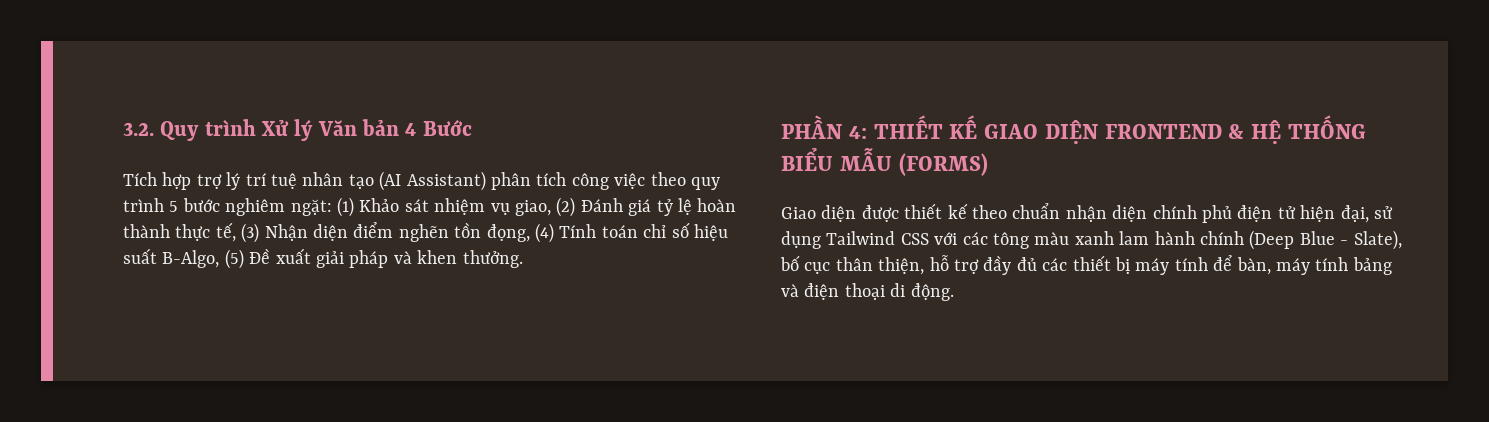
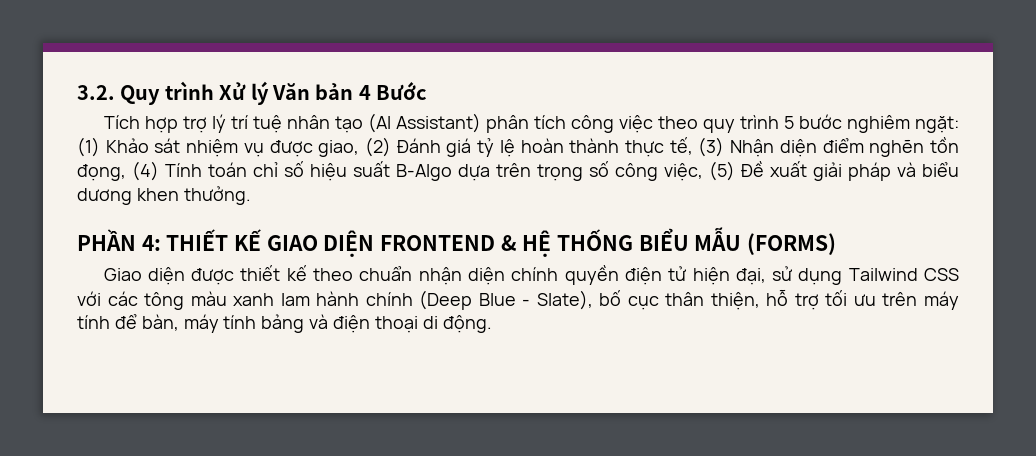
(510, 209) none -> [269,140,313,157] được
[162,250,220,268] B-Algo, -> [396,161,703,181] B-Algo dựa trên trọng số công việc,
(412, 257) none -> [922,162,959,177] [77,188,132,205] biểu dương
[1202,205,1232,223] phủ -> [564,265,619,285] quyền
[983,255,1130,275] đầy đủ các thiết bị -> [825,290,918,306] tối ưu trên

